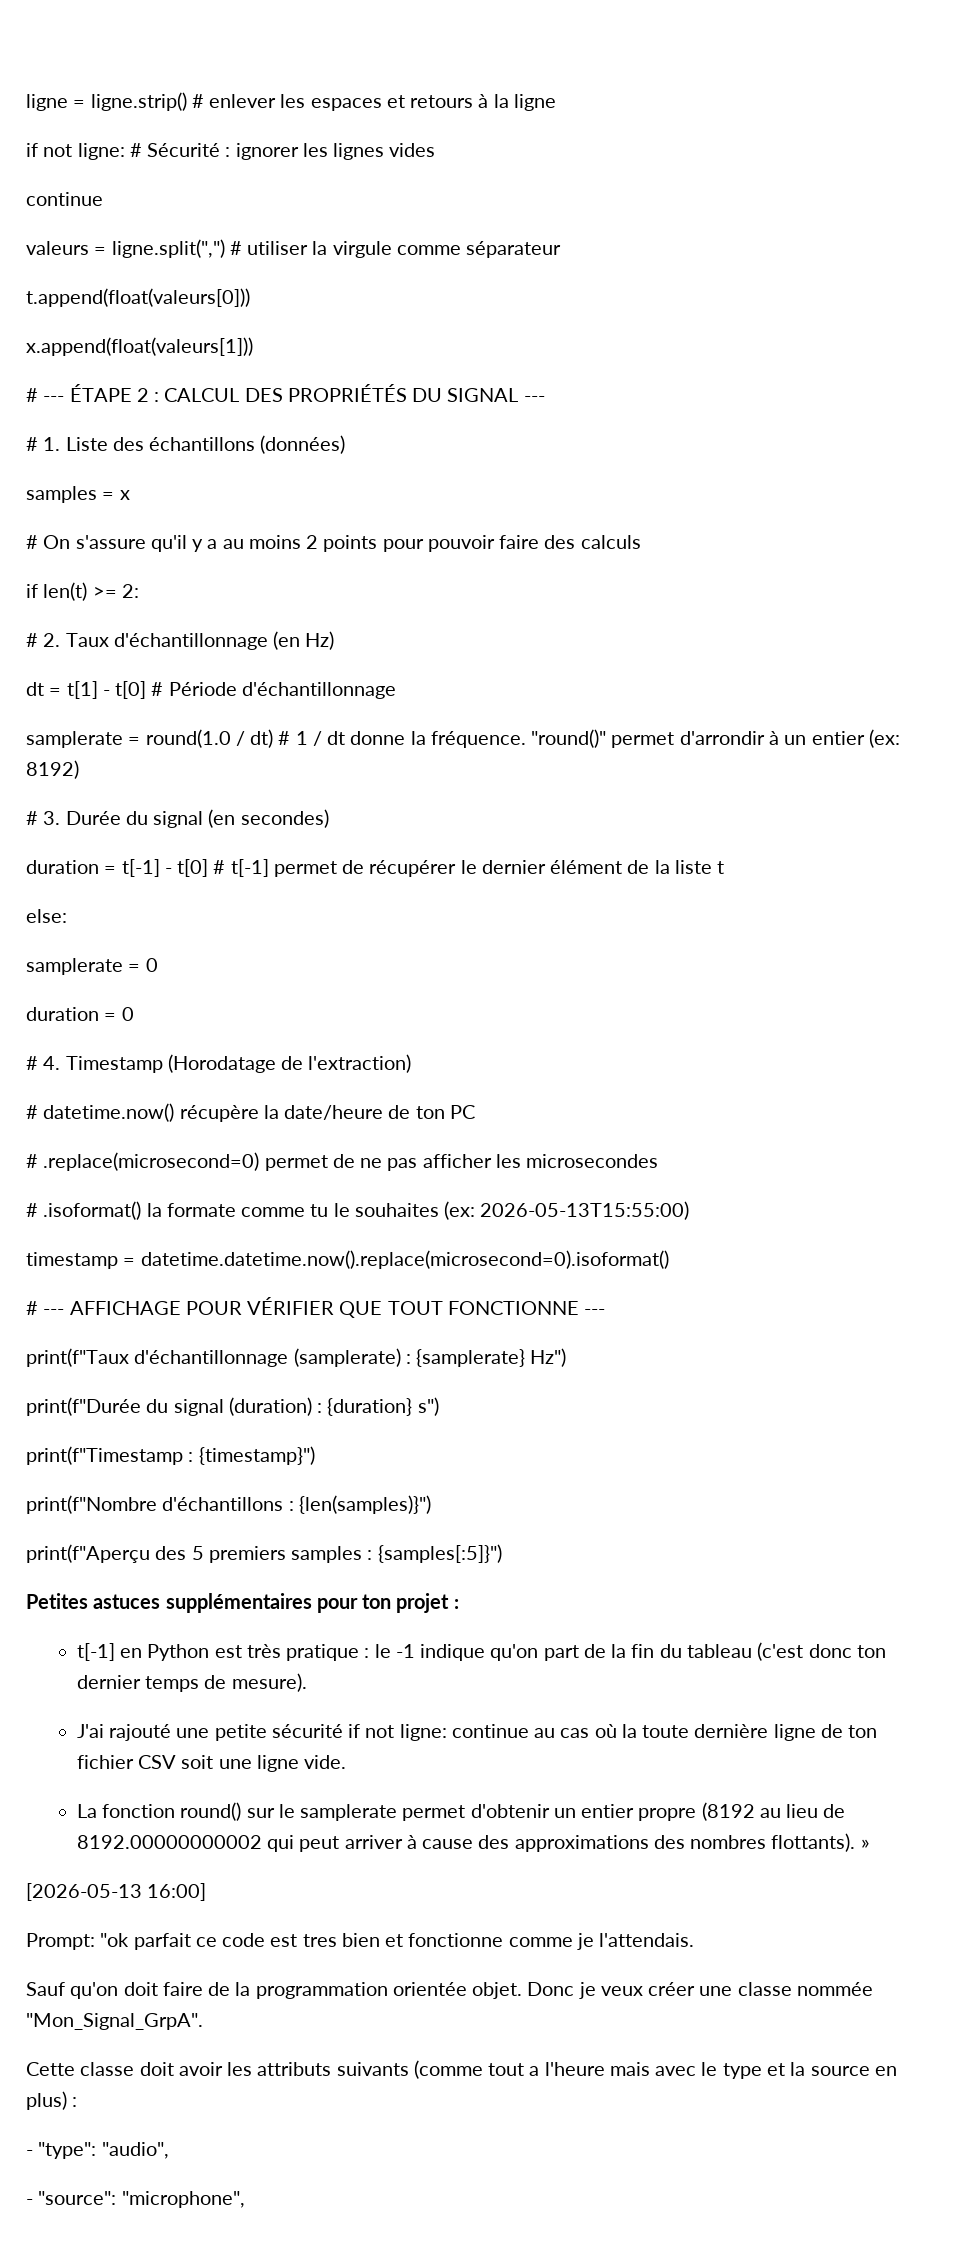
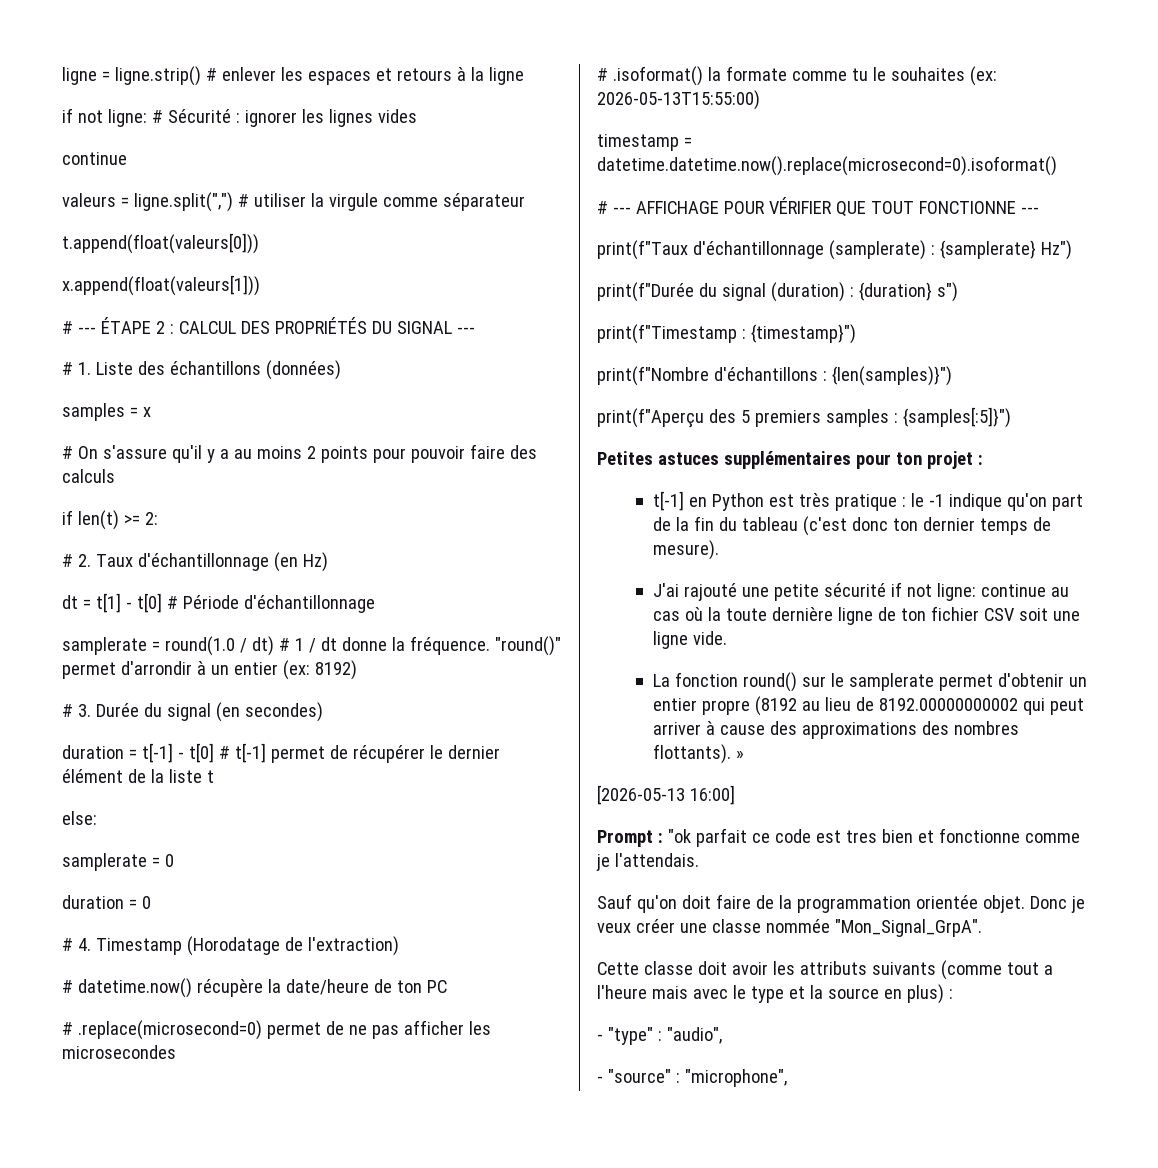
[26,1933,95,1950] Prompt: -> [597,830,663,847] Prompt :
[38,2142,97,2159] "type": -> [607,1027,662,1045] "type" :
[38,2191,117,2205] "source": -> [607,1069,680,1083] "source" :

